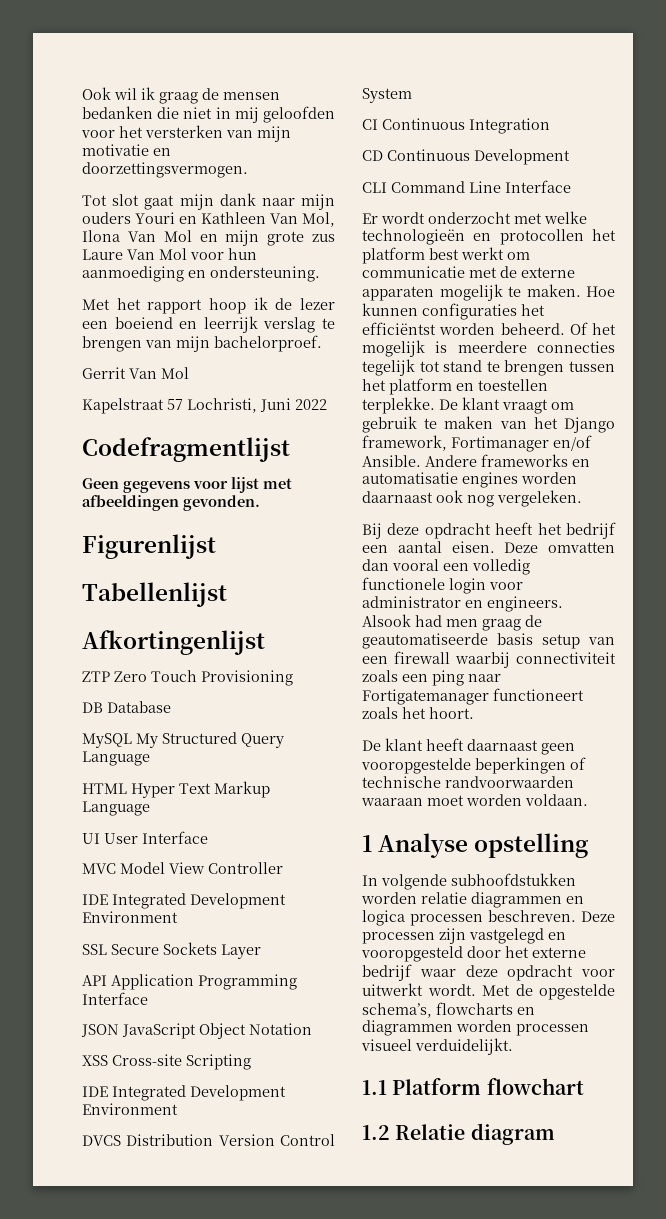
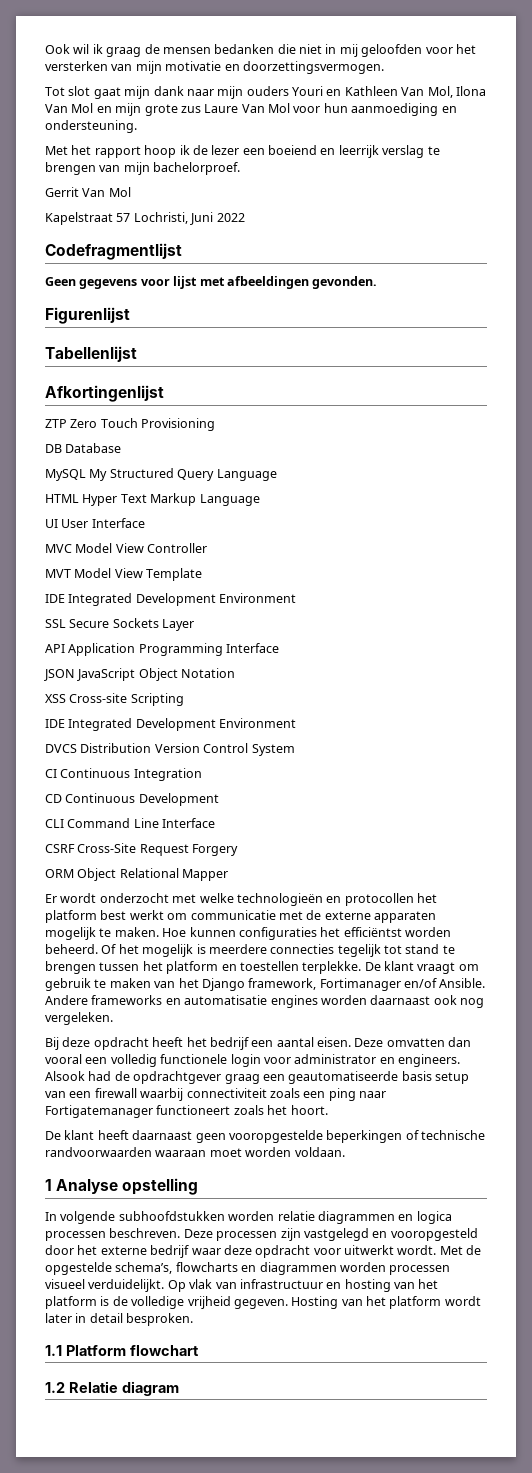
(283, 868) none -> [45,568,203,581] // MVT Model View Template
(571, 186) none -> [45,843,239,856] [45,868,229,881] // CSRF Cross-Site Request Forgery // ORM Object Relational Mapper
[446,615,542,631] men graag de -> [114,1071,285,1084] de opdrachtgever graag een
(513, 1046) none -> [167,1279,439,1292] [45,1296,481,1309] [45,1313,194,1326] Op vlak van infrastructuur en hosting van het platform is de volledige vrijheid gegeven. Hosting van het platform wordt later in detail besproken.

